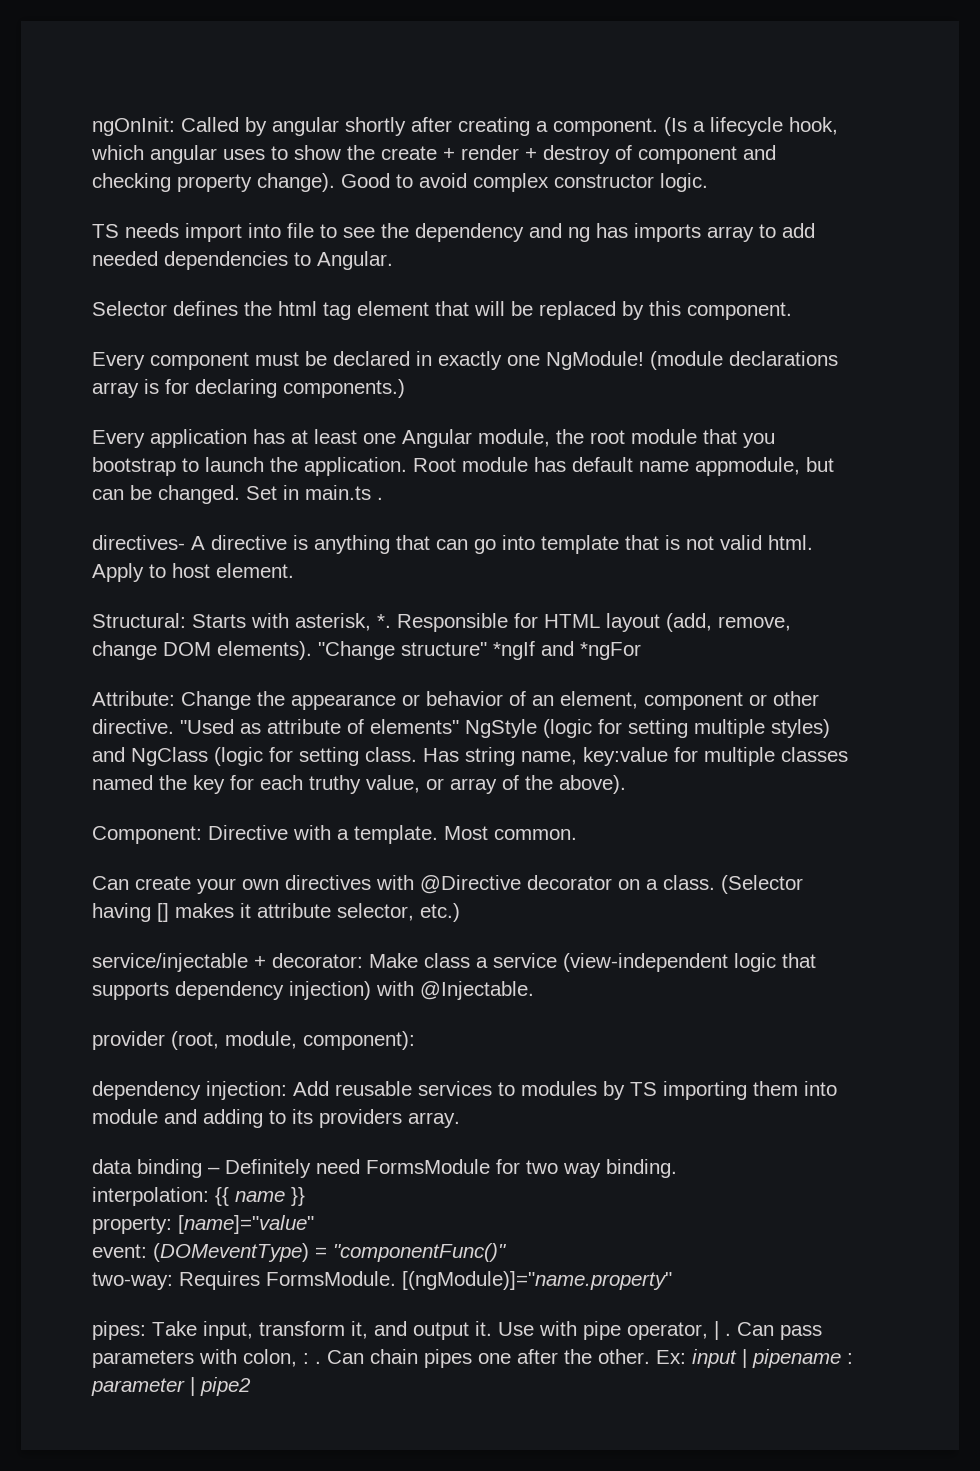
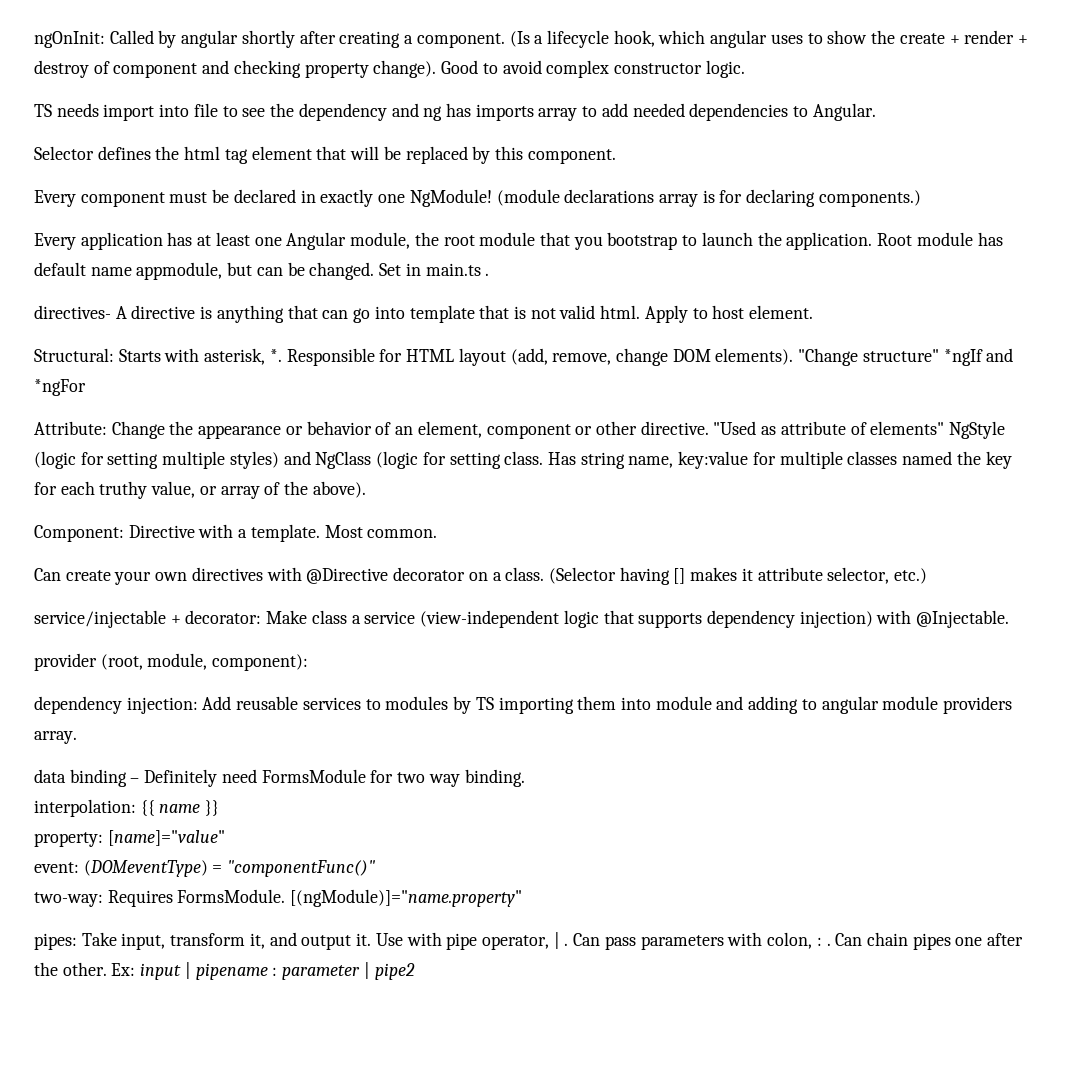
[292,1109,313,1124] its -> [821,696,939,714] angular module

